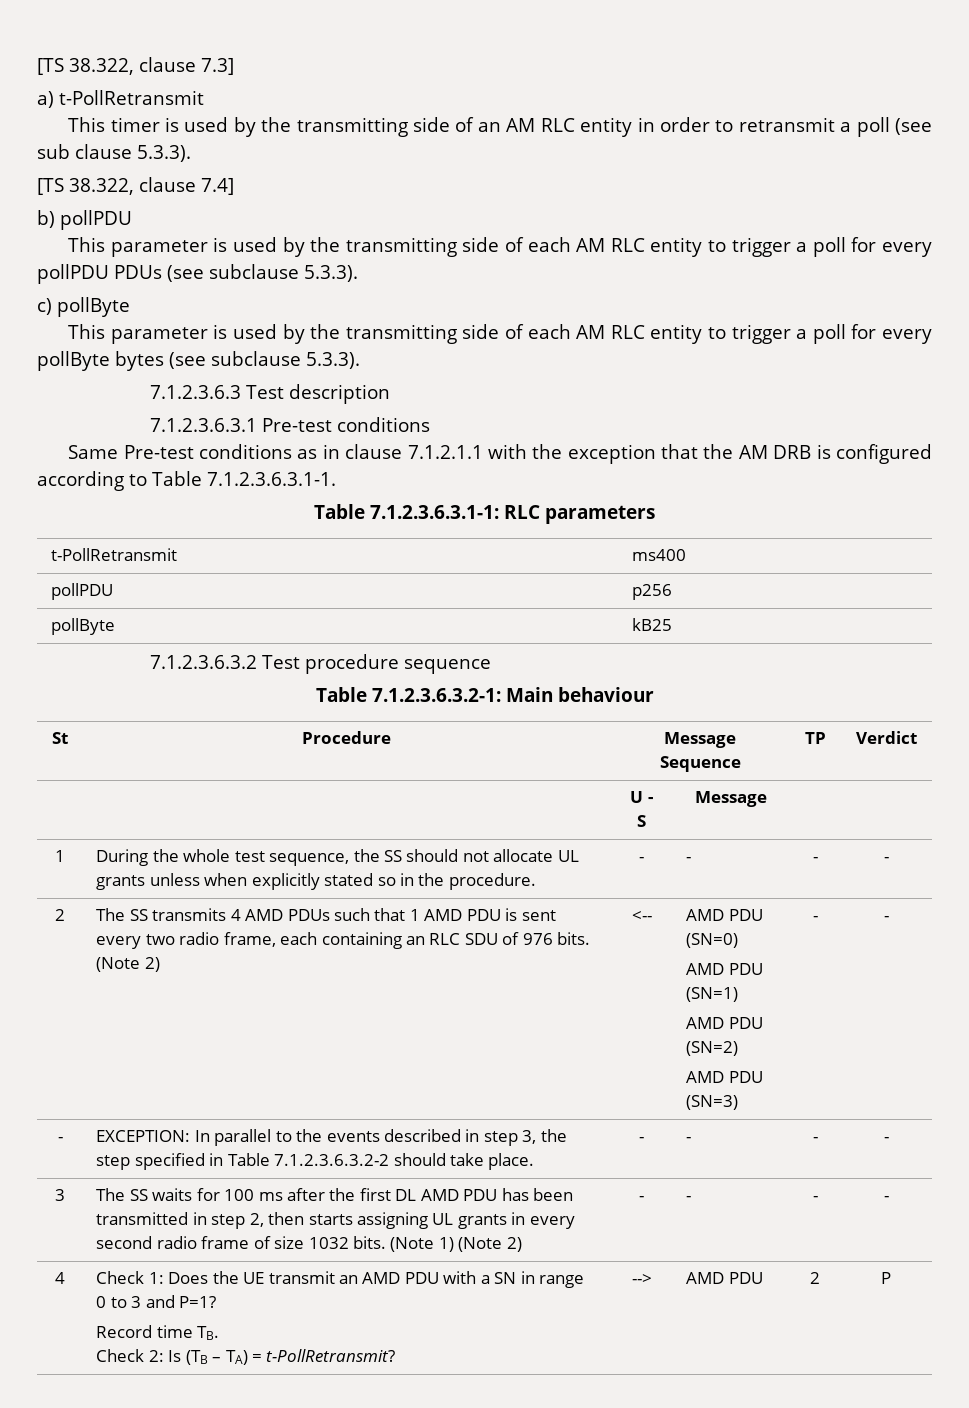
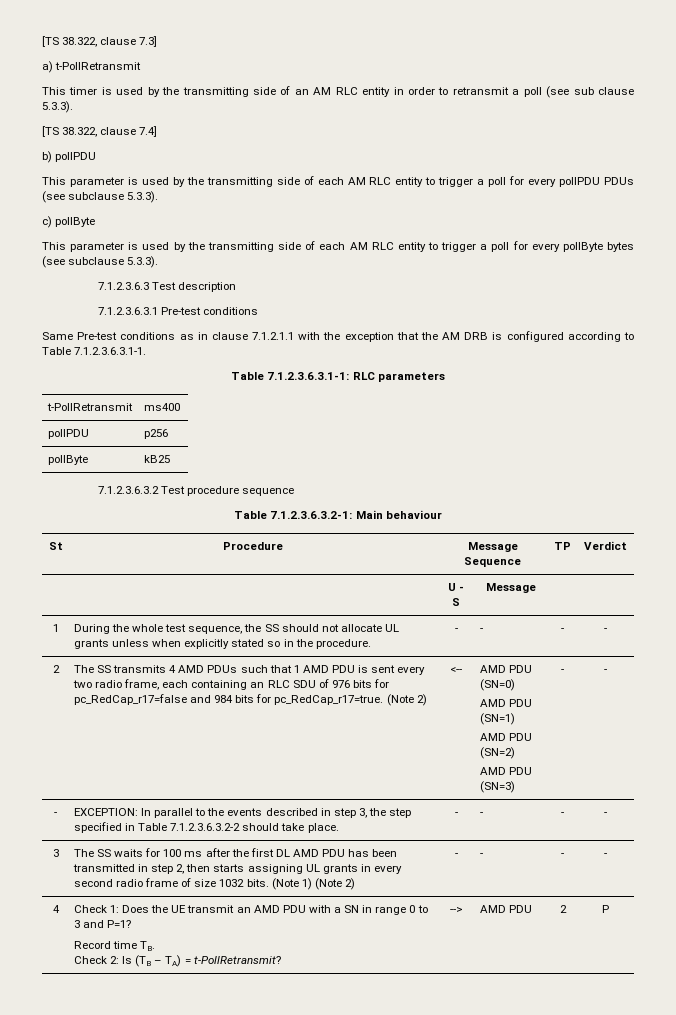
[557,932,591,945] bits. -> [353,679,390,688] [73,694,384,705] bits for pc_RedCap_r17=false and 984 bits for pc_RedCap_r17=true.

